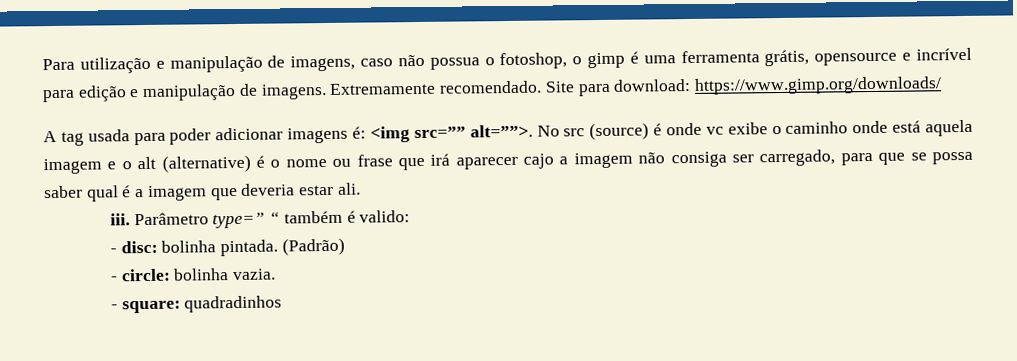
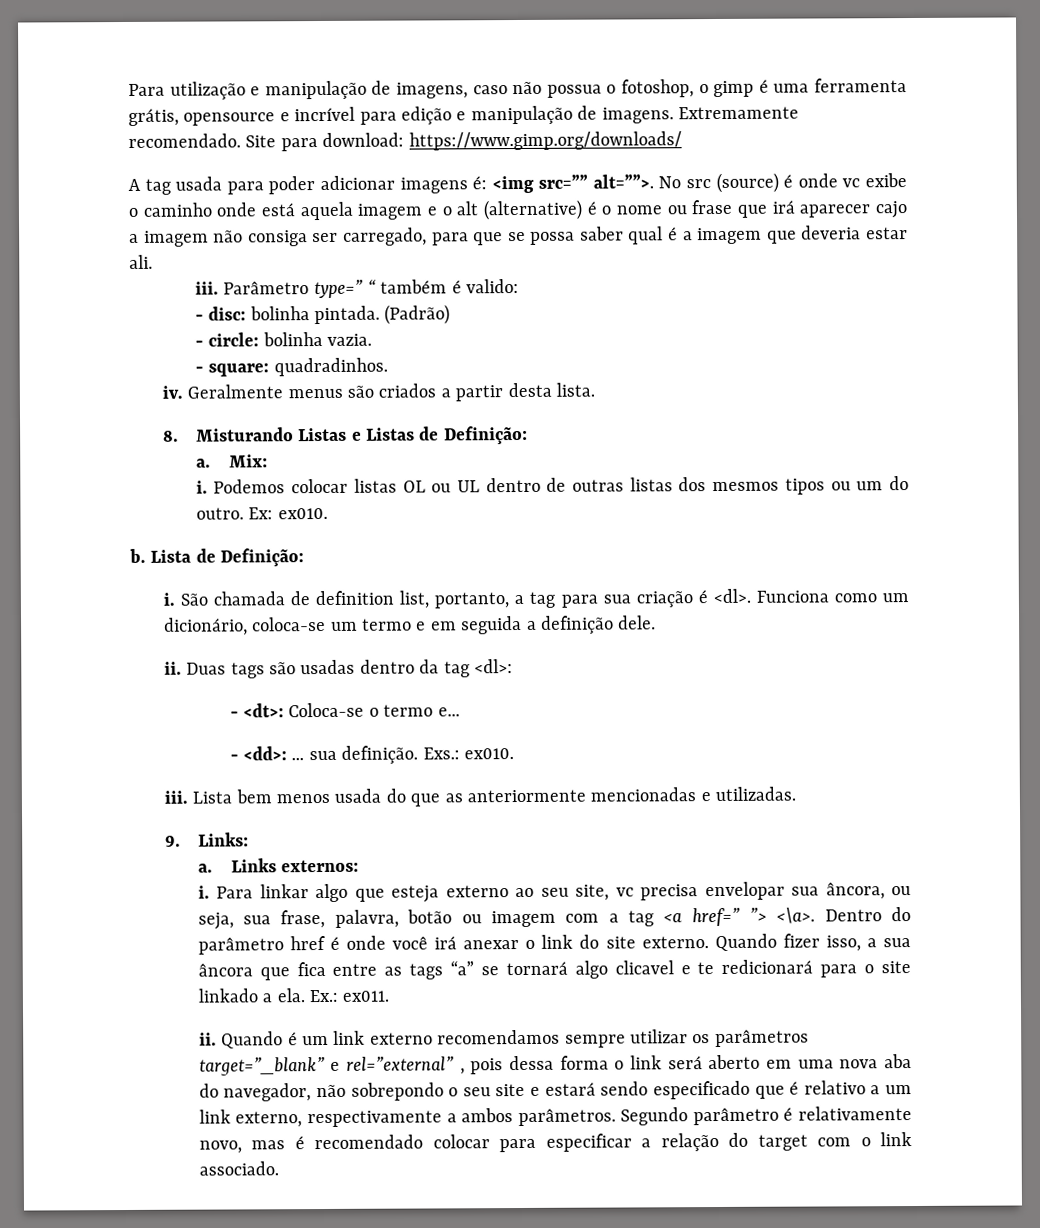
[184,295,283,313] quadradinhos -> [273,357,388,377] [161,382,596,402] [162,425,528,445] [195,454,268,468] [195,476,910,495] [195,507,328,520] [129,548,305,567] [162,588,910,609] [163,615,657,636] [163,659,514,679] [229,702,460,718] [229,745,515,764] [163,786,797,807] [164,832,249,847] [197,858,360,873] [197,881,912,903] [197,907,911,930] [197,933,912,955] [197,959,912,981] [197,988,390,1003] [198,1029,809,1049] [198,1054,913,1076] [198,1080,913,1102] [198,1106,913,1128] [198,1132,913,1154] [198,1161,279,1176] quadradinhos. // iv. Geralmente menus são criados a partir desta lista. // 8. Misturando Listas e Listas de Definição: // a. Mix: // i. Podemos colocar listas OL ou UL dentro de outras listas dos mesmos tipos ou um do outro. Ex: ex010. // b. Lista de Definição: // i. São chamada de definition list, portanto, a tag para sua criação é <dl>. Funciona como um dicionário, coloca-se um termo e em seguida a definição dele. // ii. Duas tags são usadas dentro da tag <dl>: // - <dt>: Coloca-se o termo e... // - <dd>: ... sua definição. Exs.: ex010. // iii. Lista bem menos usada do que as anteriormente mencionadas e utilizadas. // 9. Links: // a. Links externos: // i. Para linkar algo que esteja externo ao seu site, vc precisa envelopar sua âncora, ou seja, sua frase, palavra, botão ou imagem com a tag <a href=” ”> <\a>. Dentro do parâmetro href é onde você irá anexar o link do site externo. Quando fizer isso, a sua âncora que fica entre as tags “a” se tornará algo clicavel e te redicionará para o site linkado a ela. Ex.: ex011. // ii. Quando é um link externo recomendamos sempre utilizar os parâmetros target=”_blank” e rel=”external” , pois dessa forma o link será aberto em uma nova aba do navegador, não sobrepondo o seu site e estará sendo especificado que é relativo a um link externo, respectivamente a ambos parâmetros. Segundo parâmetro é relativamente novo, mas é recomendado colocar para especificar a relação do target com o link associado.

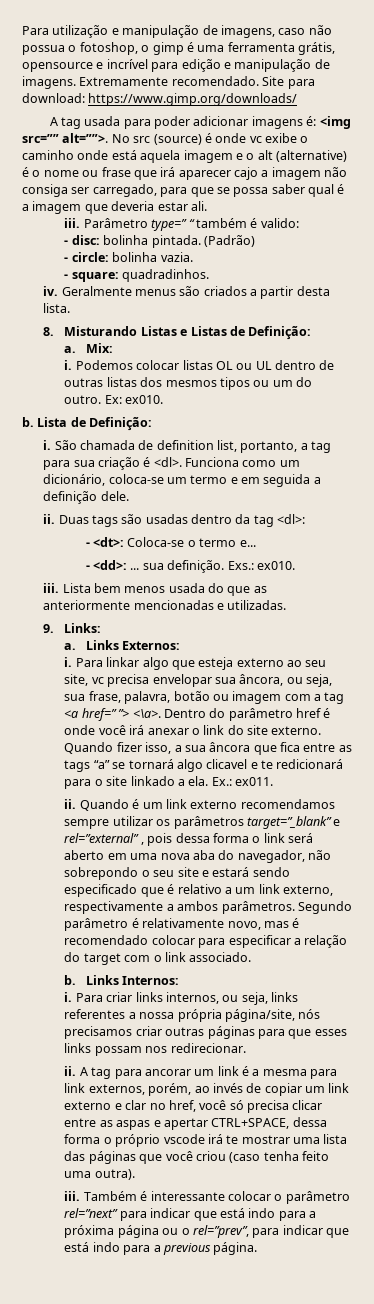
[281,859,360,873] externos: -> [122,641,181,650] Externos:
(279, 1168) none -> [64,975,180,985] [64,992,299,1005] [64,1009,321,1022] [64,1026,347,1039] [64,1043,246,1056] [64,1066,338,1079] [64,1083,350,1096] [64,1100,323,1113] [64,1117,327,1130] [64,1134,348,1147] [64,1151,330,1164] [64,1169,135,1180] [64,1191,350,1204] [64,1208,317,1221] [64,1225,350,1238] [64,1242,258,1255] // b. Links Internos: // i. Para criar links internos, ou seja, links referentes a nossa própria página/site, nós precisamos criar outras páginas para que esses links possam nos redirecionar. // ii. A tag para ancorar um link é a mesma para link externos, porém, ao invés de copiar um link externo e clar no href, você só precisa clicar entre as aspas e apertar CTRL+SPACE, dessa forma o próprio vscode irá te mostrar uma lista das páginas que você criou (caso tenha feito uma outra). // iii. Também é interessante colocar o parâmetro rel=”next” para indicar que está indo para a próxima página ou o rel=”prev”, para indicar que está indo para a previous página.

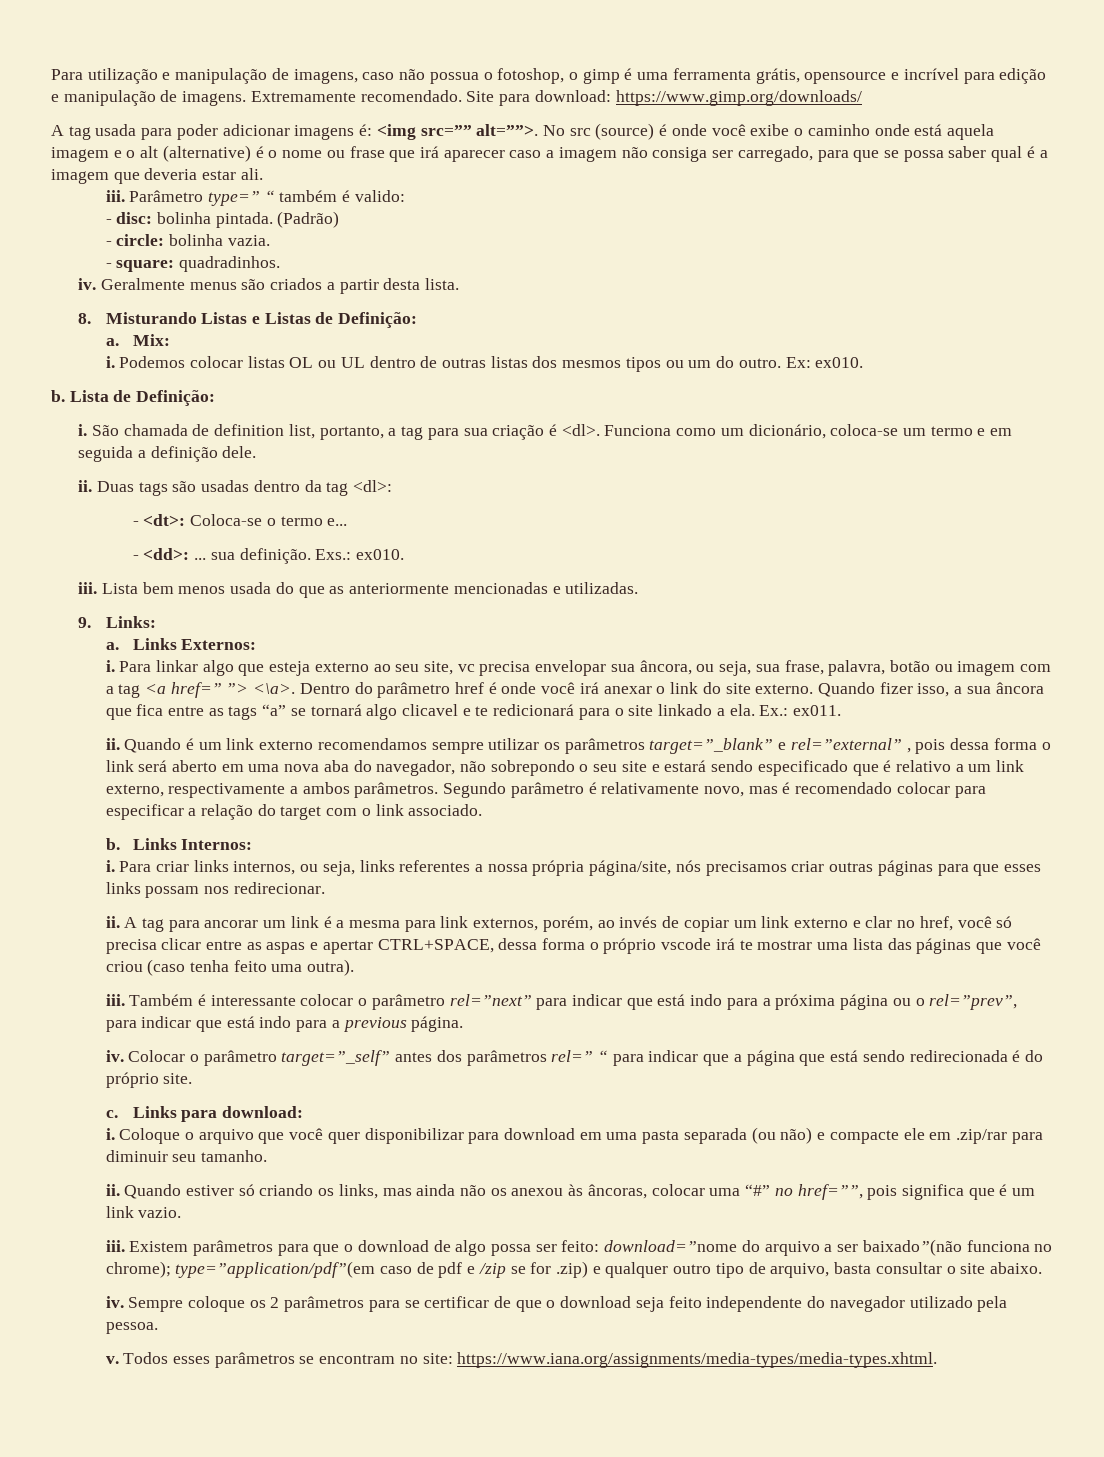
[249,136,262,143] vc -> [711,124,746,136] você
[234,167,258,180] cajo -> [509,150,542,158] caso
(258, 1248) none -> [105,1050,1044,1066] [105,1072,193,1088] [105,1106,304,1122] [105,1127,1043,1144] [105,1150,267,1162] [105,1184,1036,1200] [105,1206,182,1218] [105,1239,1053,1256] [105,1261,1043,1278] [105,1296,1008,1312] [105,1322,158,1334] [105,1352,938,1368] // iv. Colocar o parâmetro target=”_self” antes dos parâmetros rel=” “ para indicar que a página que está sendo redirecionada é do próprio site. // c. Links para download: // i. Coloque o arquivo que você quer disponibilizar para download em uma pasta separada (ou não) e compacte ele em .zip/rar para diminuir seu tamanho. // ii. Quando estiver só criando os links, mas ainda não os anexou às âncoras, colocar uma “#” no href=””, pois significa que é um link vazio. // iii. Existem parâmetros para que o download de algo possa ser feito: download=”nome do arquivo a ser baixado”(não funciona no chrome); type=”application/pdf”(em caso de pdf e /zip se for .zip) e qualquer outro tipo de arquivo, basta consultar o site abaixo. // iv. Sempre coloque os 2 parâmetros para se certificar de que o download seja feito independente do navegador utilizado pela pessoa. // v. Todos esses parâmetros se encontram no site: https://www.iana.org/assignments/media-types/media-types.xhtml.

